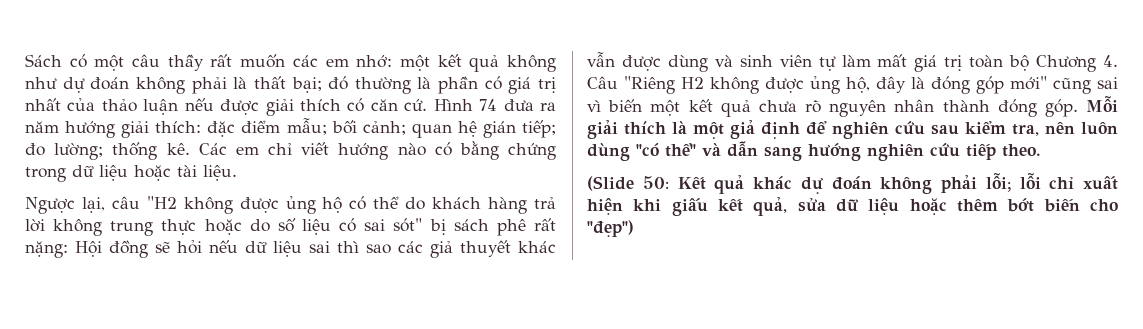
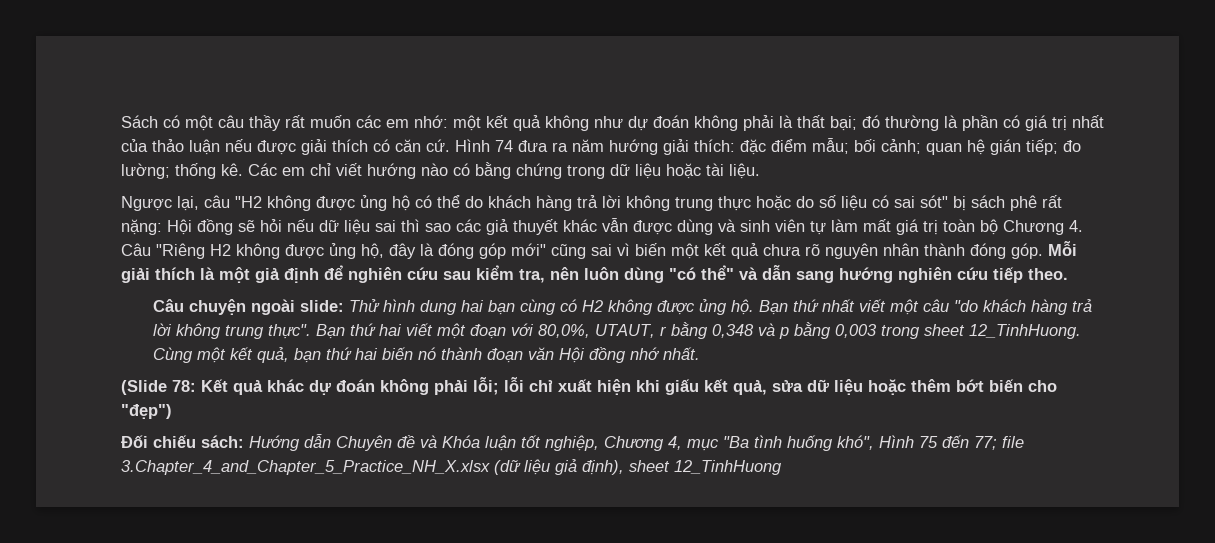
(1041, 150) none -> [152,299,1092,315] [152,322,1081,339] [152,347,700,363] // Câu chuyện ngoài slide: Thử hình dung hai bạn cùng có H2 không được ủng hộ. Bạn thứ nhất viết một câu "do khách hàng trả lời không trung thực". Bạn thứ hai viết một đoạn với 80,0%, UTAUT, r bằng 0,348 và p bằng 0,003 trong sheet 12_TinhHuong. Cùng một kết quả, bạn thứ hai biến nó thành đoạn văn Hội đồng nhớ nhất.
[642,176,669,189] 50: -> [172,380,196,392] 78:
(634, 228) none -> [121,434,1024,451] [121,459,782,475] // Đối chiếu sách: Hướng dẫn Chuyên đề và Khóa luận tốt nghiệp, Chương 4, mục "Ba tình huống khó", Hình 75 đến 77; file 3.Chapter_4_and_Chapter_5_Practice_NH_X.xlsx (dữ liệu giả định), sheet 12_TinhHuong

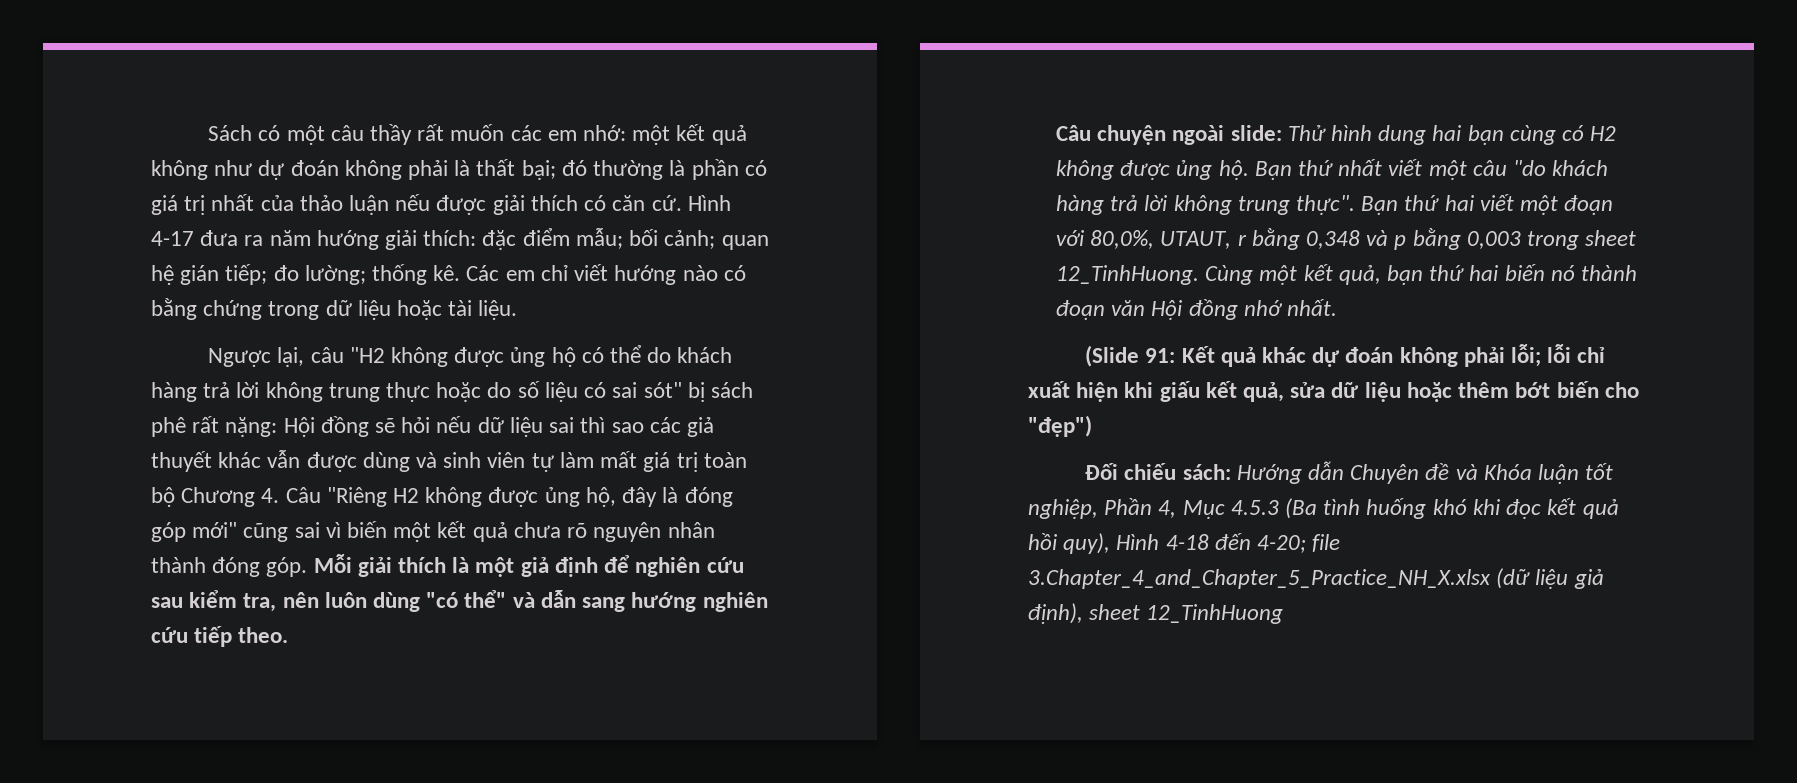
[495,140,513,152] 74 -> [151,231,194,246] 4-17
[172,380,196,392] 78: -> [1145,348,1176,363] 91:
[604,435,997,451] Chương 4, mục "Ba tình huống khó", Hình 75 đến 77; -> [1104,498,1619,519] [1028,533,1307,554] Phần 4, Mục 4.5.3 (Ba tình huống khó khi đọc kết quả hồi quy), Hình 4-18 đến 4-20;

